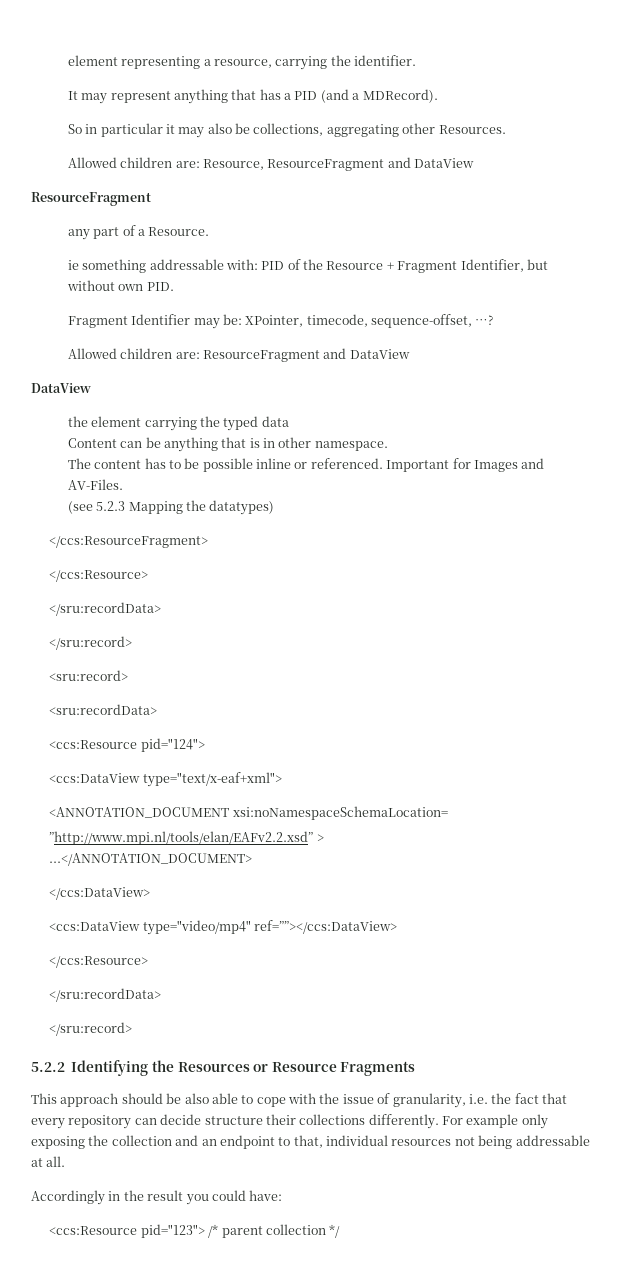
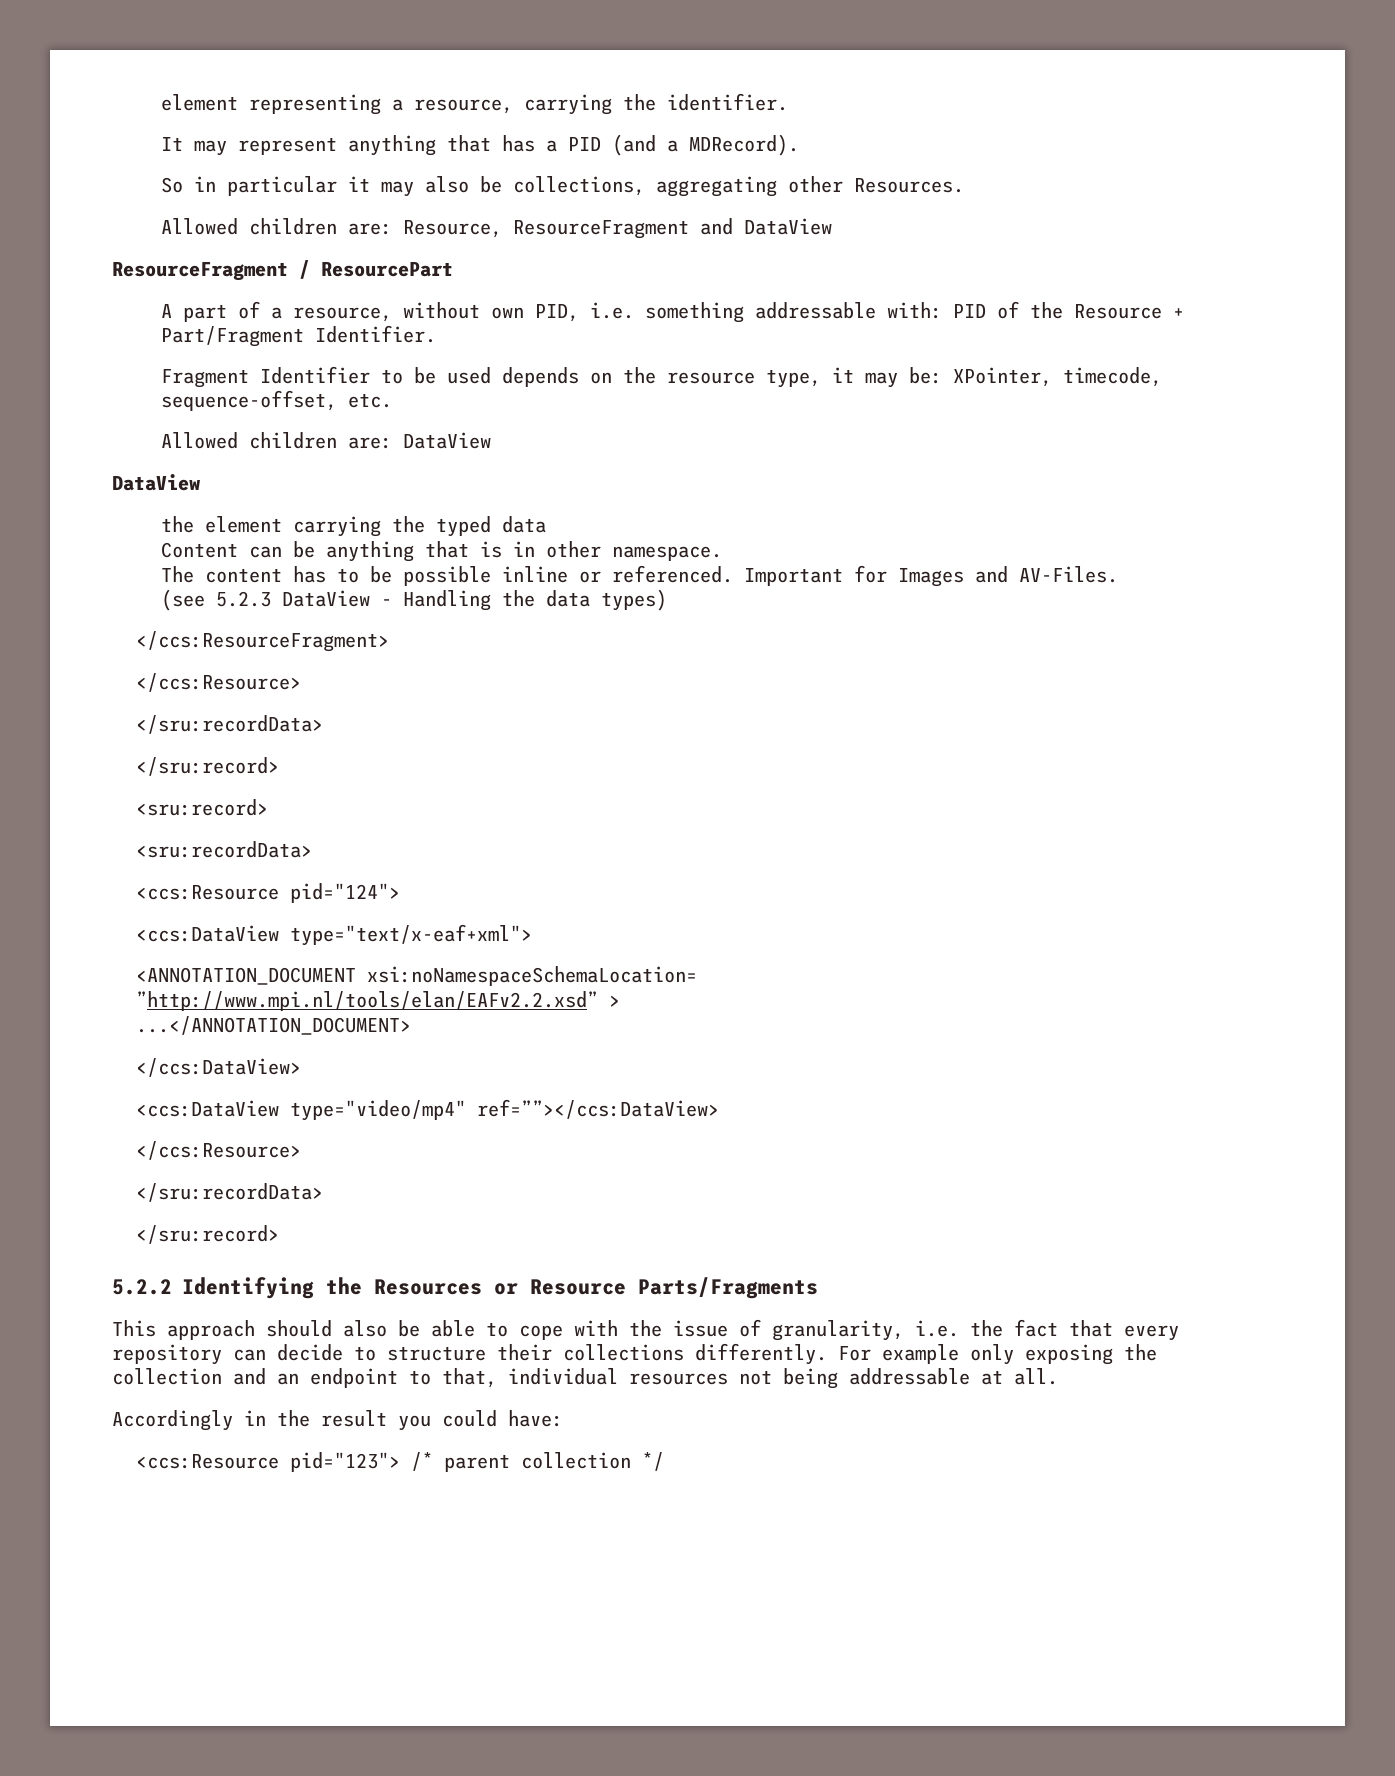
[67,225,210,240] [67,260,79,270] // any part of a Resource. // ie -> [299,260,453,279] [160,301,634,322] / ResourcePart // A part of a resource, without own PID, i.e.
[397,259,548,273] [66,280,174,291] [67,314,191,328] Fragment Identifier, but without own PID. // Fragment Identifier -> [160,325,436,347] [160,366,854,388] Part/Fragment Identifier. // Fragment Identifier to be used depends on the resource type, it
[475,315,494,325] [67,348,347,362] …? // Allowed children are: ResourceFragment and -> [347,393,392,408] [160,432,392,449] etc. // Allowed children are:
[128,500,275,515] Mapping the datatypes) -> [281,589,667,611] DataView - Handling the data types)
[340,1061,416,1076] Fragments -> [638,1277,818,1299] Parts/Fragments
[166,1093,209,1104] be also -> [343,1320,420,1337] also be
(202, 1119) none -> [354,1346,376,1361] to

